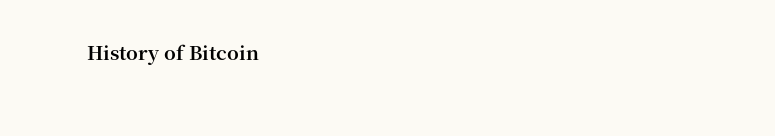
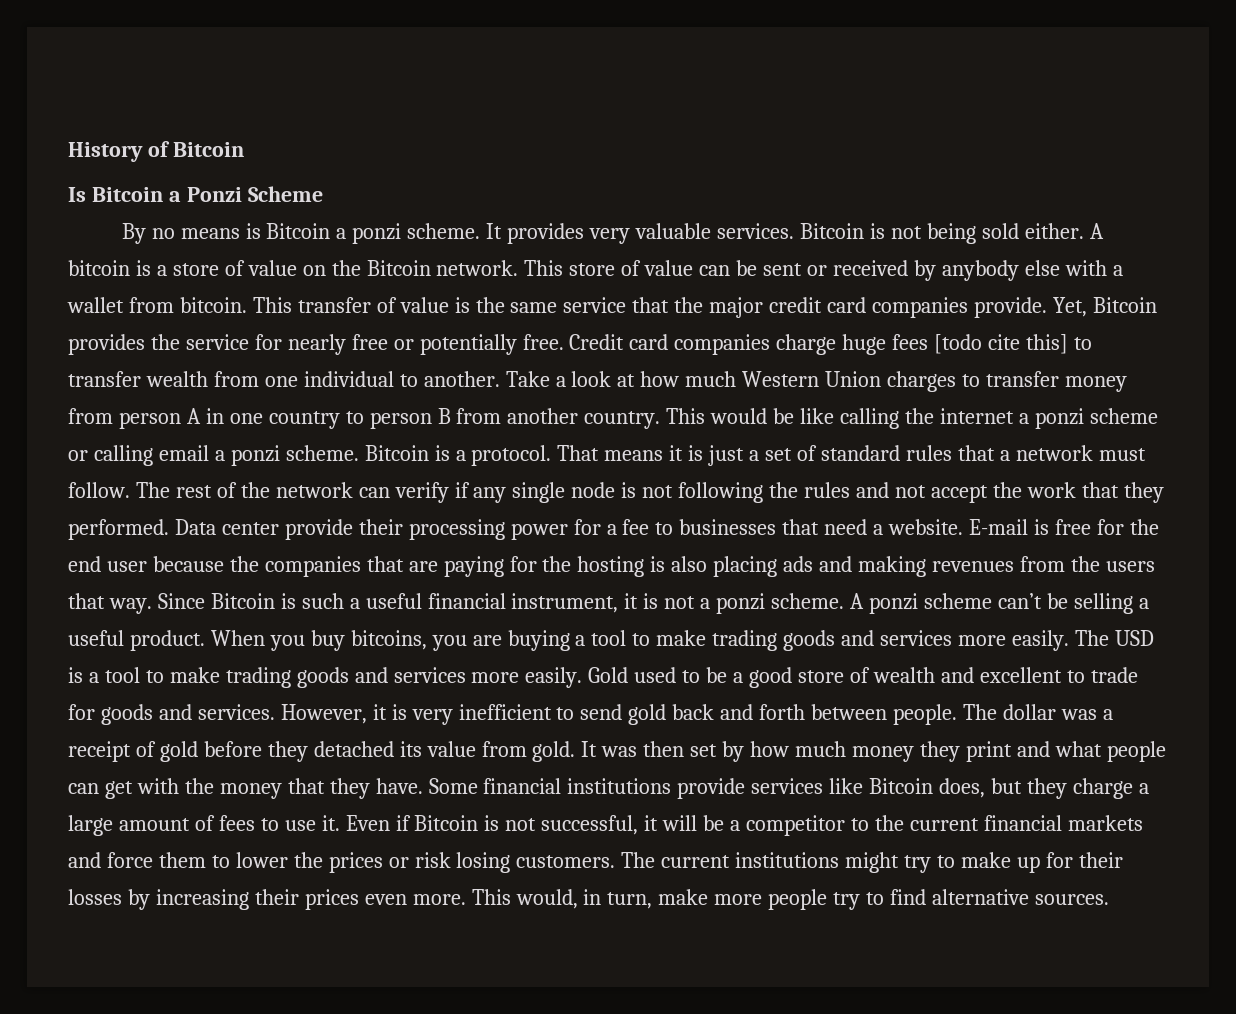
(260, 52) none -> [68,186,323,202] [121,223,1104,244] [68,260,1123,281] [67,297,1157,318] [68,334,1092,355] [68,371,1127,392] [68,408,1158,429] [68,445,1146,466] [68,482,1164,503] [68,519,1159,540] [68,556,1155,577] [68,593,1149,614] [68,630,1154,651] [68,667,1138,688] [68,704,1113,725] [68,741,1166,762] [68,778,1149,799] [68,815,1143,836] [68,852,1123,873] [68,889,1109,910] // Is Bitcoin a Ponzi Scheme // By no means is Bitcoin a ponzi scheme. It provides very valuable services. Bitcoin is not being sold either. A bitcoin is a store of value on the Bitcoin network. This store of value can be sent or received by anybody else with a wallet from bitcoin. This transfer of value is the same service that the major credit card companies provide. Yet, Bitcoin provides the service for nearly free or potentially free. Credit card companies charge huge fees [todo cite this] to transfer wealth from one individual to another. Take a look at how much Western Union charges to transfer money from person A in one country to person B from another country. This would be like calling the internet a ponzi scheme or calling email a ponzi scheme. Bitcoin is a protocol. That means it is just a set of standard rules that a network must follow. The rest of the network can verify if any single node is not following the rules and not accept the work that they performed. Data center provide their processing power for a fee to businesses that need a website. E-mail is free for the end user because the companies that are paying for the hosting is also placing ads and making revenues from the users that way. Since Bitcoin is such a useful financial instrument, it is not a ponzi scheme. A ponzi scheme can’t be selling a useful product. When you buy bitcoins, you are buying a tool to make trading goods and services more easily. The USD is a tool to make trading goods and services more easily. Gold used to be a good store of wealth and excellent to trade for goods and services. However, it is very inefficient to send gold back and forth between people. The dollar was a receipt of gold before they detached its value from gold. It was then set by how much money they print and what people can get with the money that they have. Some financial institutions provide services like Bitcoin does, but they charge a large amount of fees to use it. Even if Bitcoin is not successful, it will be a competitor to the current financial markets and force them to lower the prices or risk losing customers. The current institutions might try to make up for their losses by increasing their prices even more. This would, in turn, make more people try to find alternative sources.

